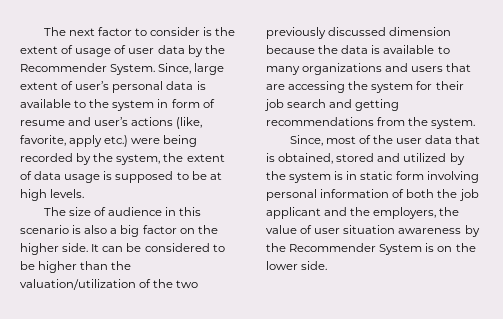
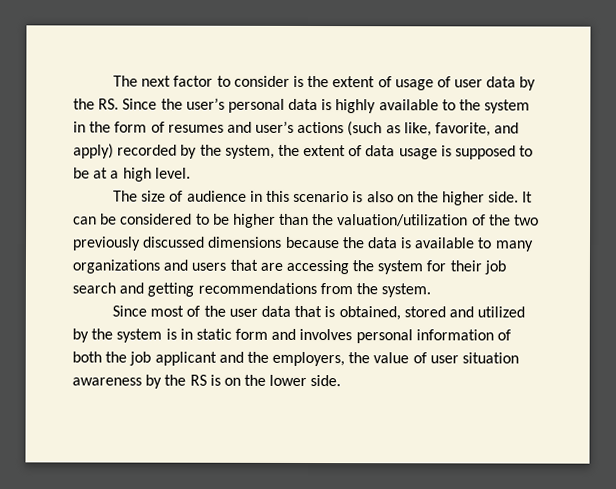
[20,63,225,75] [20,81,74,90] Recommender System. Since, large extent of -> [98,98,183,110] RS. Since the
(206, 85) none -> [335,99,377,114] highly
(169, 103) none -> [89,121,112,133] the
[20,120,65,126] resume -> [167,124,224,133] resumes
[176,117,203,129] [20,135,198,147] (like, favorite, apply etc.) were being -> [347,121,520,137] [73,143,114,159] (such as like, favorite, and apply)
[20,189,85,201] high levels. -> [110,167,191,182] a high level.
[110,225,177,237] a big factor -> (394, 197) none
[389,27,452,36] dimension -> [207,236,283,248] dimensions
[289,135,323,146] Since, -> [112,305,148,317] Since
[426,171,479,183] involving -> [271,328,353,341] and involves
[289,243,423,255] Recommender System -> [189,374,207,386] RS

